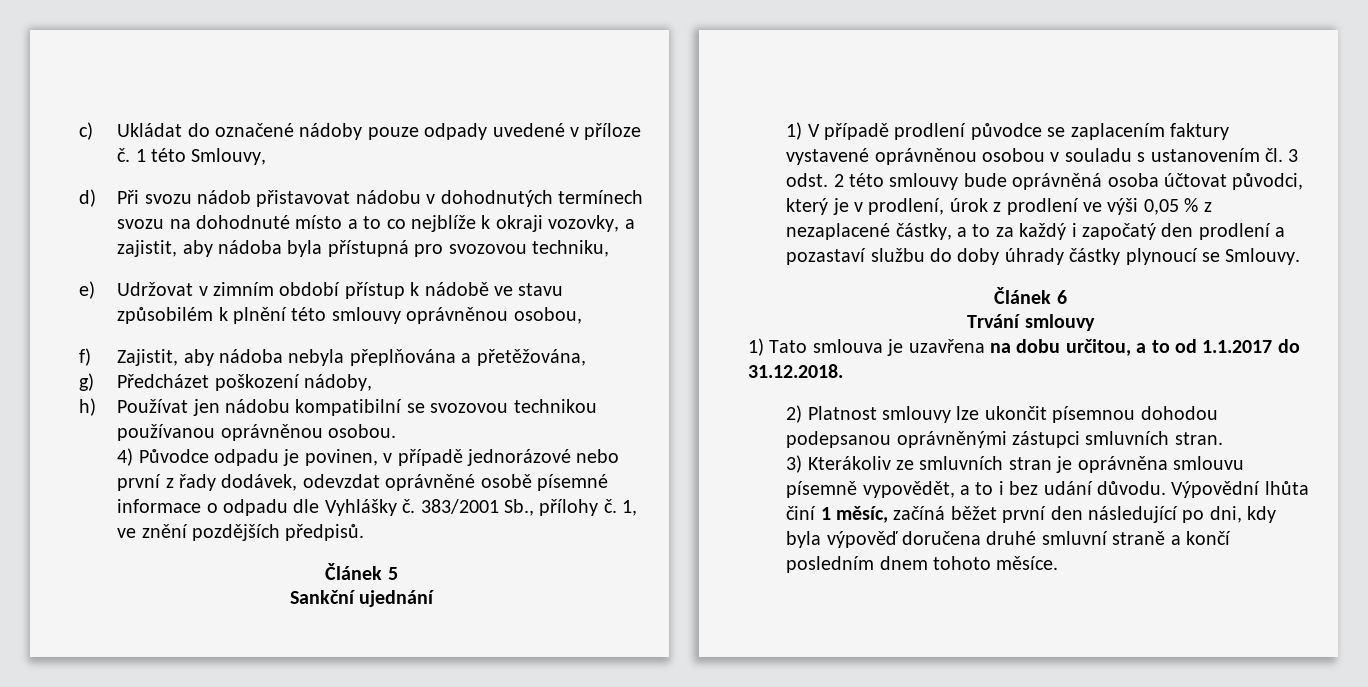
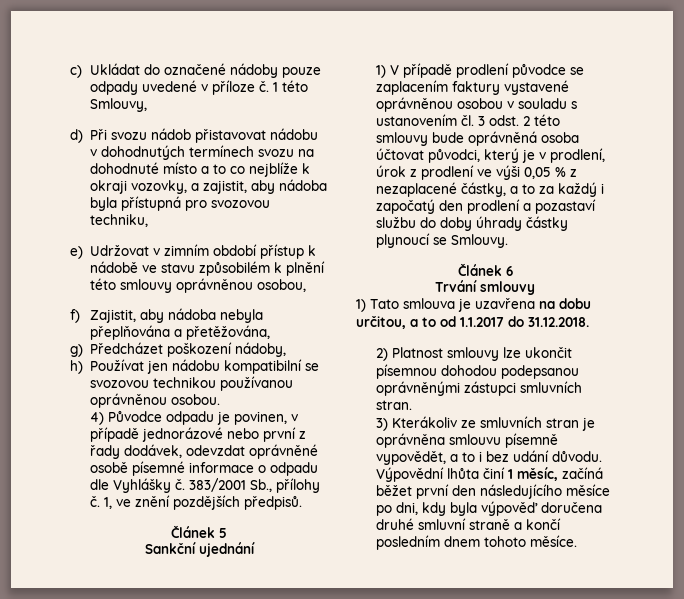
[1088,506,1179,523] následující -> [480,484,611,499] následujícího měsíce

